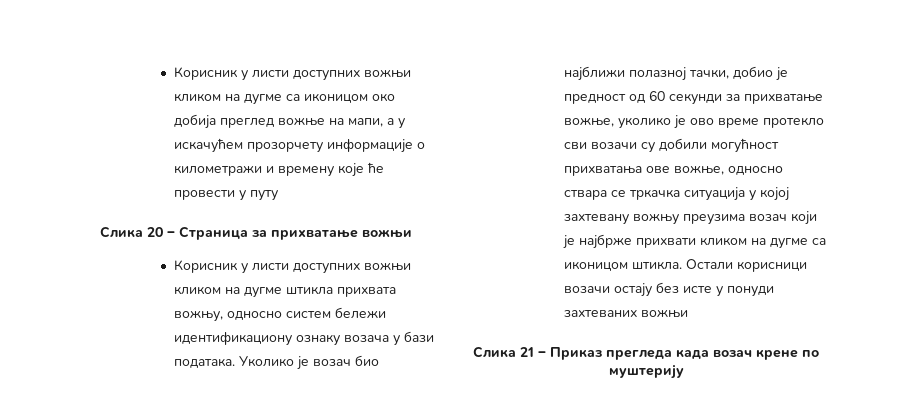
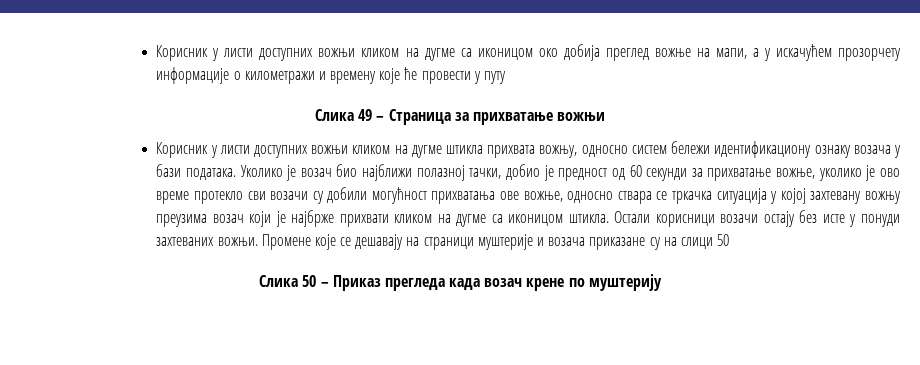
[147,227,163,237] 20 -> [358,109,373,121] 49
[640,309,688,318] [473,346,534,358] вожњи // Слика 21 -> [217,234,730,250] [259,275,317,287] вожњи. Промене које се дешавају на страници муштерије и возача приказане су на слици 50 // Слика 50

